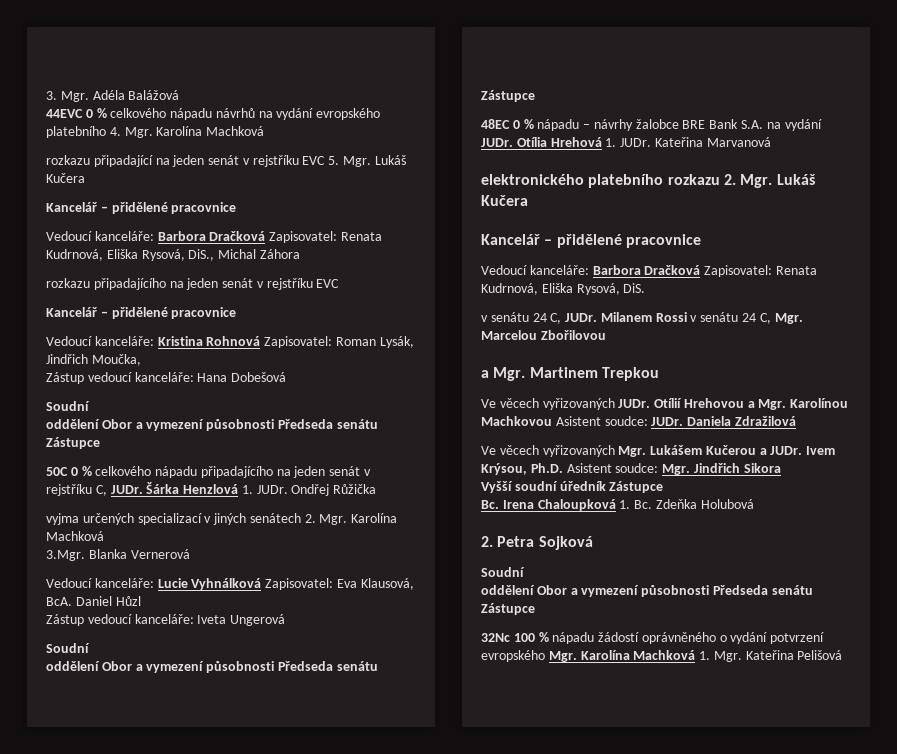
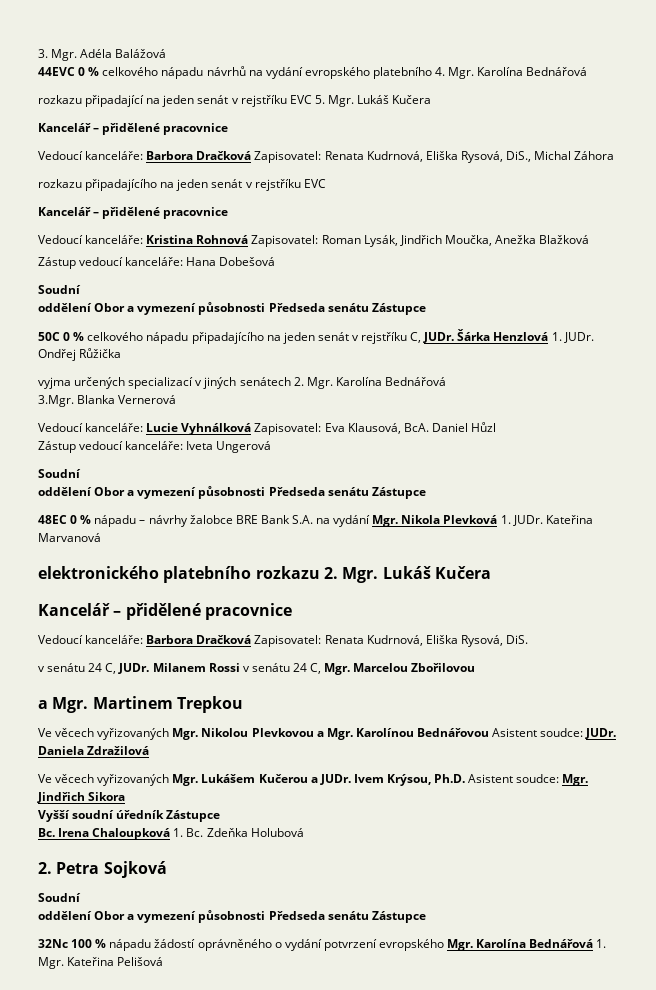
[206,126,265,136] Machková -> [526,67,588,76] Bednářová
(141, 360) none -> [494,235,590,244] Anežka Blažková
[46,531,104,541] Machková -> [384,377,446,386] Bednářová
[481,137,602,147] JUDr. Otília Hrehová -> [372,515,498,527] Mgr. Nikola Plevková
[618,398,744,408] JUDr. Otílií Hrehovou -> [172,728,314,740] Mgr. Nikolou Plevkovou
[481,416,552,426] Machkovou -> [416,728,489,737] Bednářovou
[633,650,696,660] Machková -> [529,939,594,948] Bednářová

